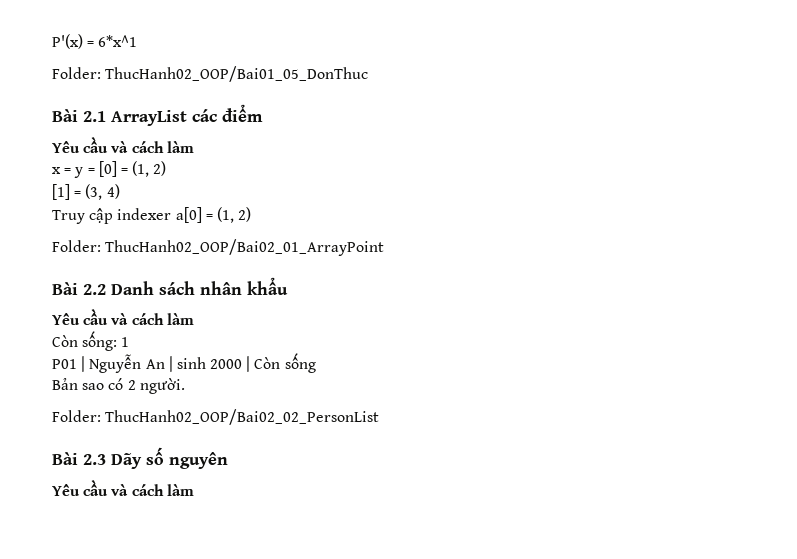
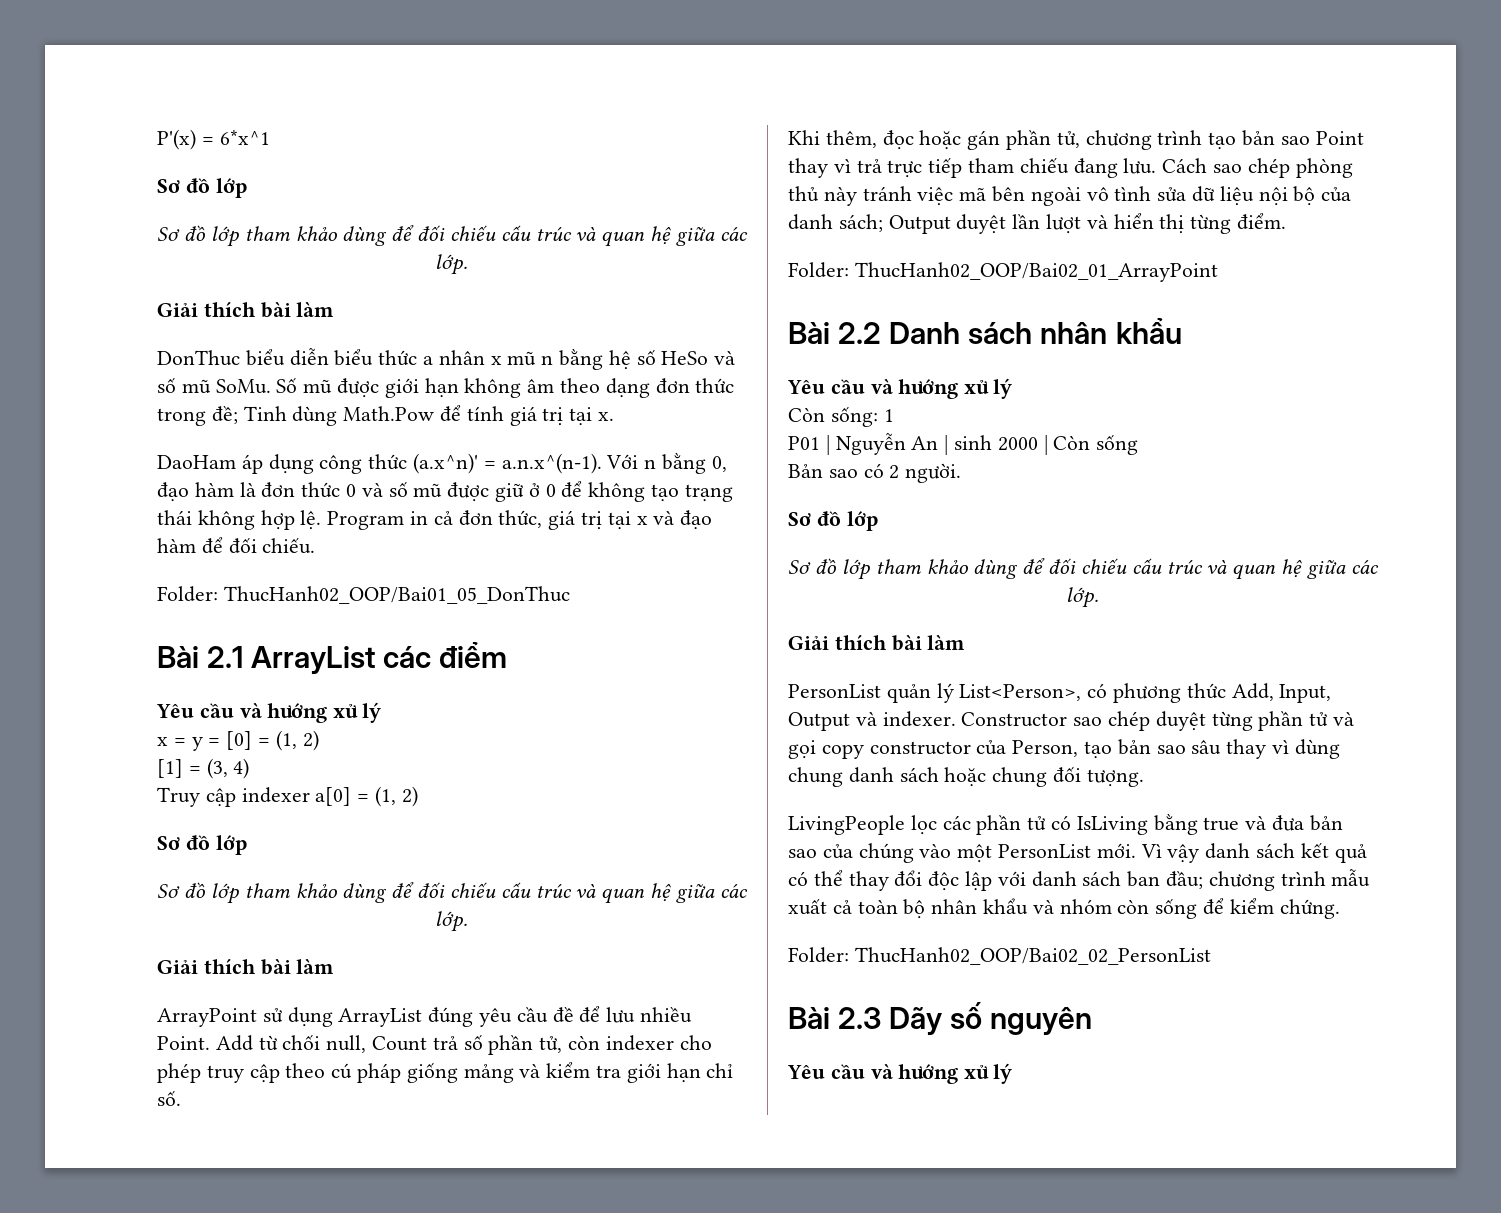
(138, 41) none -> [157,178,247,198] [157,225,748,247] [435,254,468,275] [157,302,335,318] [157,348,736,370] [157,378,735,398] [157,405,615,426] [157,452,727,474] [157,481,733,502] [157,510,713,530] [157,537,316,554] // Sơ đồ lớp // Sơ đồ lớp tham khảo dùng để đối chiếu cấu trúc và quan hệ giữa các lớp. // Giải thích bài làm // DonThuc biểu diễn biểu thức a nhân x mũ n bằng hệ số HeSo và số mũ SoMu. Số mũ được giới hạn không âm theo dạng đơn thức trong đề; Tinh dùng Math.Pow để tính giá trị tại x. // DaoHam áp dụng công thức (a.x^n)' = a.n.x^(n-1). Với n bằng 0, đạo hàm là đơn thức 0 và số mũ được giữ ở 0 để không tạo trạng thái không hợp lệ. Program in cả đơn thức, giá trị tại x và đạo hàm để đối chiếu.
[131,141,194,153] cách làm -> [267,702,382,723] hướng xử lý
(252, 214) none -> [157,835,247,855] [157,882,748,904] [435,911,468,932] [157,959,335,975] [157,1006,693,1027] [157,1035,712,1055] [157,1062,734,1083] [157,1091,181,1106] [788,130,1364,150] [788,158,1353,178] [788,186,1352,206] [788,213,1287,234] // Sơ đồ lớp // Sơ đồ lớp tham khảo dùng để đối chiếu cấu trúc và quan hệ giữa các lớp. // Giải thích bài làm // ArrayPoint sử dụng ArrayList đúng yêu cầu đề để lưu nhiều Point. Add từ chối null, Count trả số phần tử, còn indexer cho phép truy cập theo cú pháp giống mảng và kiểm tra giới hạn chỉ số. // Khi thêm, đọc hoặc gán phần tử, chương trình tạo bản sao Point thay vì trả trực tiếp tham chiếu đang lưu. Cách sao chép phòng thủ này tránh việc mã bên ngoài vô tình sửa dữ liệu nội bộ của danh sách; Output duyệt lần lượt và hiển thị từng điểm.
[131,313,194,325] cách làm -> [898,378,1013,399] hướng xử lý
(185, 386) none -> [788,511,878,531] [788,558,1379,580] [1066,587,1099,608] [788,635,966,651] [788,683,1332,703] [788,711,1355,731] [788,739,1340,759] [788,767,1144,787] [788,813,1343,835] [788,843,1367,863] [788,869,1371,891] [788,898,1340,919] // Sơ đồ lớp // Sơ đồ lớp tham khảo dùng để đối chiếu cấu trúc và quan hệ giữa các lớp. // Giải thích bài làm // PersonList quản lý List<Person>, có phương thức Add, Input, Output và indexer. Constructor sao chép duyệt từng phần tử và gọi copy constructor của Person, tạo bản sao sâu thay vì dùng chung danh sách hoặc chung đối tượng. // LivingPeople lọc các phần tử có IsLiving bằng true và đưa bản sao của chúng vào một PersonList mới. Vì vậy danh sách kết quả có thể thay đổi độc lập với danh sách ban đầu; chương trình mẫu xuất cả toàn bộ nhân khẩu và nhóm còn sống để kiểm chứng.
[131,484,194,496] cách làm -> [898,1063,1013,1084] hướng xử lý

